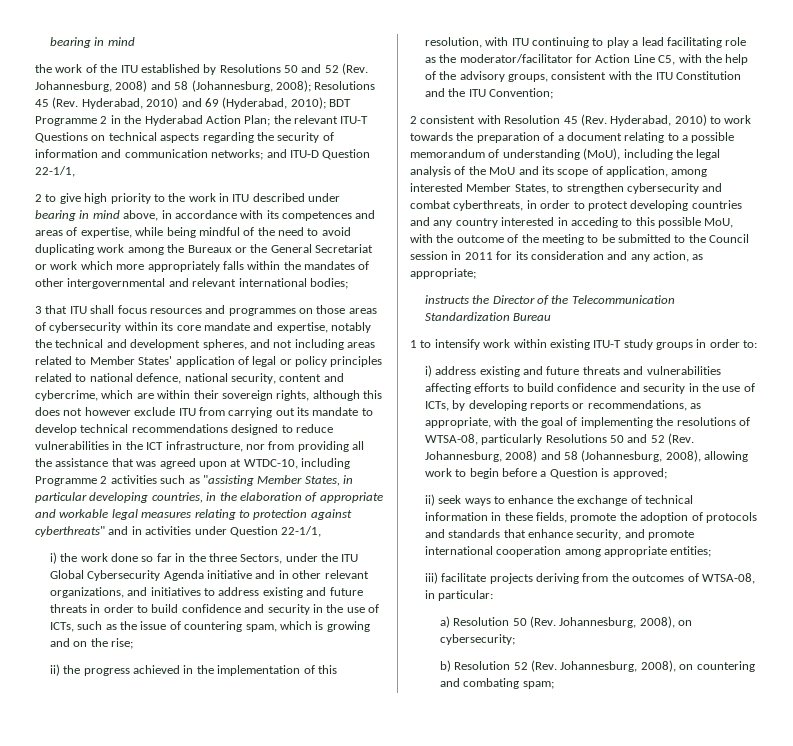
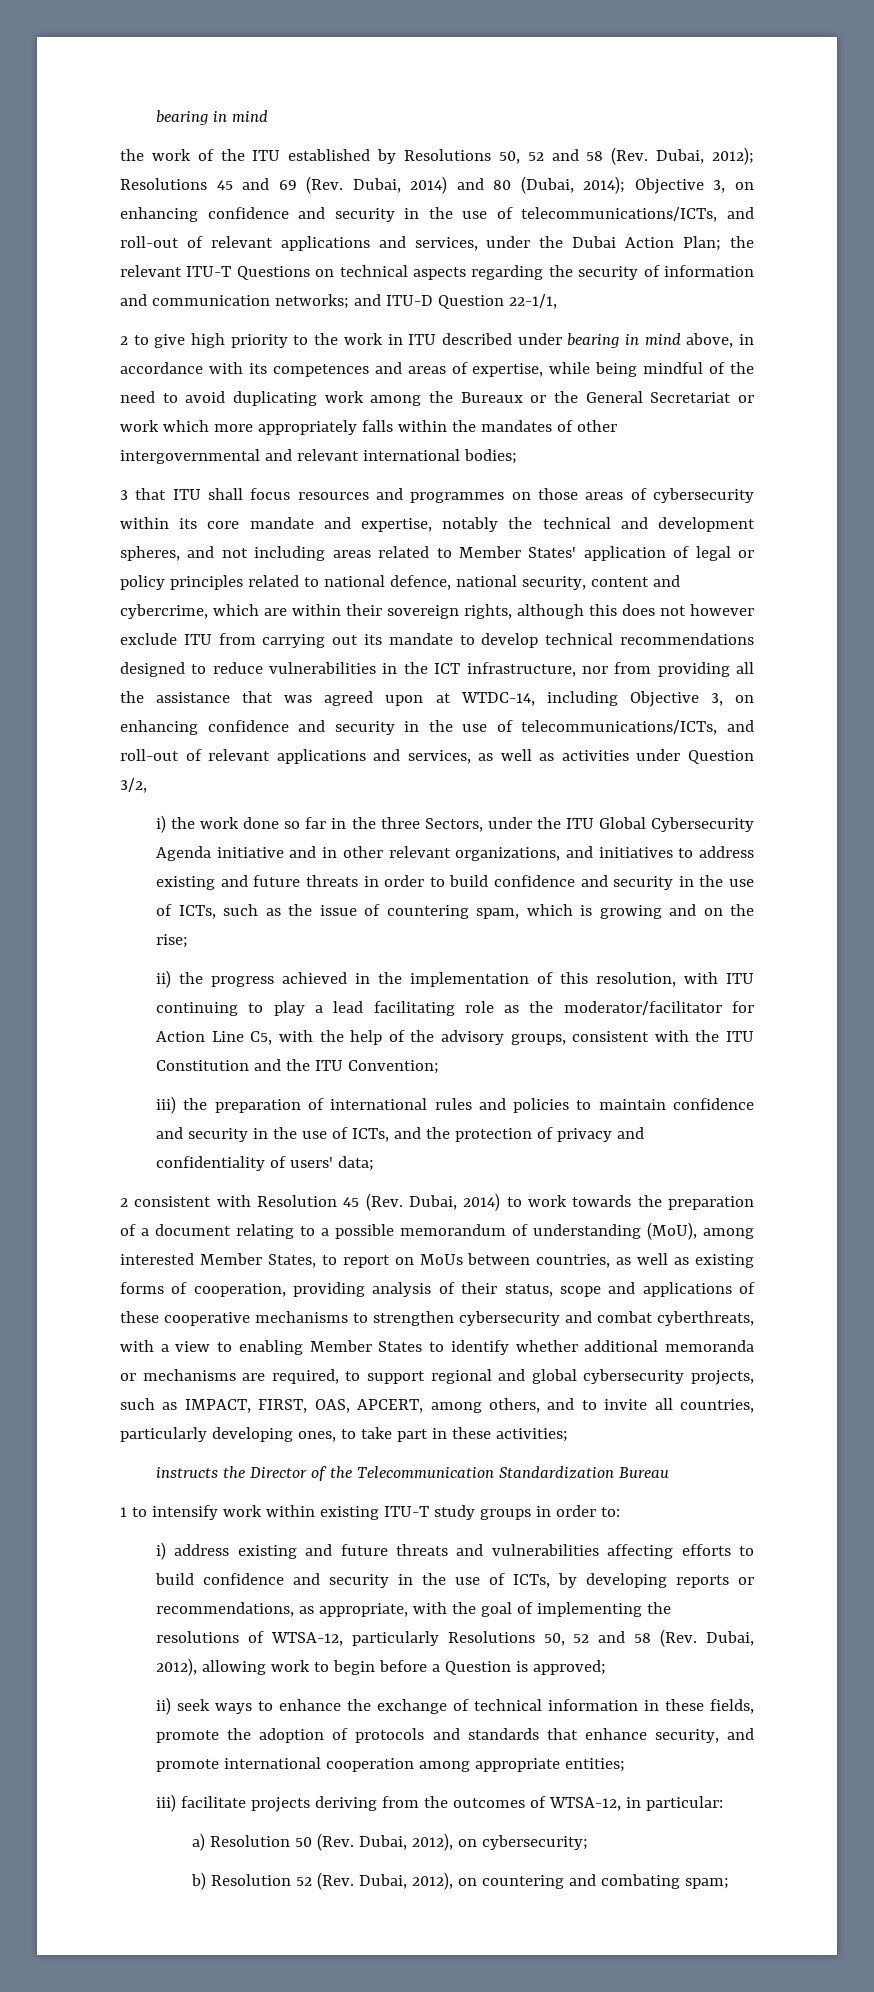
[284,63,369,75] [35,80,376,92] [35,97,351,109] [35,115,203,126] 50 and 52 (Rev. Johannesburg, 2008) and 58 (Johannesburg, 2008); Resolutions 45 (Rev. Hyderabad, 2010) and 69 (Hyderabad, 2010); BDT Programme 2 in the Hyderabad -> [498,147,755,165] [120,176,755,194] [120,207,754,222] [120,236,617,251] 50, 52 and 58 (Rev. Dubai, 2012); Resolutions 45 and 69 (Rev. Dubai, 2014) and 80 (Dubai, 2014); Objective 3, on enhancing confidence and security in the use of telecommunications/ICTs, and roll-out of relevant applications and services, under the Dubai
[243,458,350,469] [35,475,353,486] [35,492,383,503] [35,509,352,520] [35,526,142,537] WTDC-10, including Programme 2 activities such as "assisting Member States, in particular developing countries, in the elaboration of appropriate and workable legal measures relating to protection against cyberthreats" and in -> [460,691,754,707] [120,720,754,735] [120,749,555,764] WTDC-14, including Objective 3, on enhancing confidence and security in the use of telecommunications/ICTs, and roll-out of relevant applications and services, as well as
[281,526,322,537] 22-1/1, -> [120,778,147,793] 3/2,
(554, 93) none -> [156,1096,754,1114] [156,1127,645,1142] [156,1156,375,1171] // iii) the preparation of international rules and policies to maintain confidence and security in the use of ICTs, and the protection of privacy and confidentiality of users' data;
[610,114,707,126] Hyderabad, 2010) -> [408,1193,501,1211] Dubai, 2014)
[623,149,721,160] [410,166,668,177] including the legal analysis of the MoU and its scope of application, -> (697, 1231) none
(564, 188) none -> [342,1253,754,1268] [120,1282,755,1297] [120,1311,368,1326] report on MoUs between countries, as well as existing forms of cooperation, providing analysis of their status, scope and applications of these cooperative mechanisms to
[526,200,742,211] [410,217,734,228] [410,234,750,245] [410,251,704,262] [410,268,476,279] in order to protect developing countries and any country interested in acceding to this possible MoU, with the outcome of the meeting to be submitted to the Council session in 2011 for its consideration and any action, as appropriate; -> [120,1340,754,1355] [120,1369,755,1385] [120,1398,754,1413] [120,1427,568,1442] with a view to enabling Member States to identify whether additional memoranda or mechanisms are required, to support regional and global cybersecurity projects, such as IMPACT, FIRST, OAS, APCERT, among others, and to invite all countries, particularly developing ones, to take part in these activities;
[424,434,478,445] WTSA-08, -> [270,1632,343,1646] WTSA-12,
[610,433,695,445] [424,450,701,462] 50 and 52 (Rev. Johannesburg, 2008) and 58 (Johannesburg, 2008), -> [543,1629,754,1647] [156,1658,198,1676] 50, 52 and 58 (Rev. Dubai, 2012),
[701,573,755,584] WTSA-08, -> [549,1797,622,1811] WTSA-12,
[559,616,675,628] Johannesburg, 2008), -> [359,1833,454,1851] Dubai, 2012),
[560,660,676,672] Johannesburg, 2008), -> [359,1872,454,1890] Dubai, 2012),

